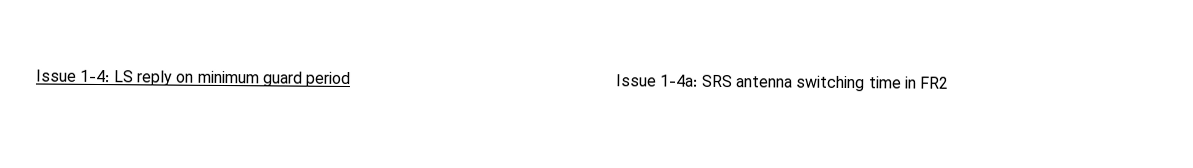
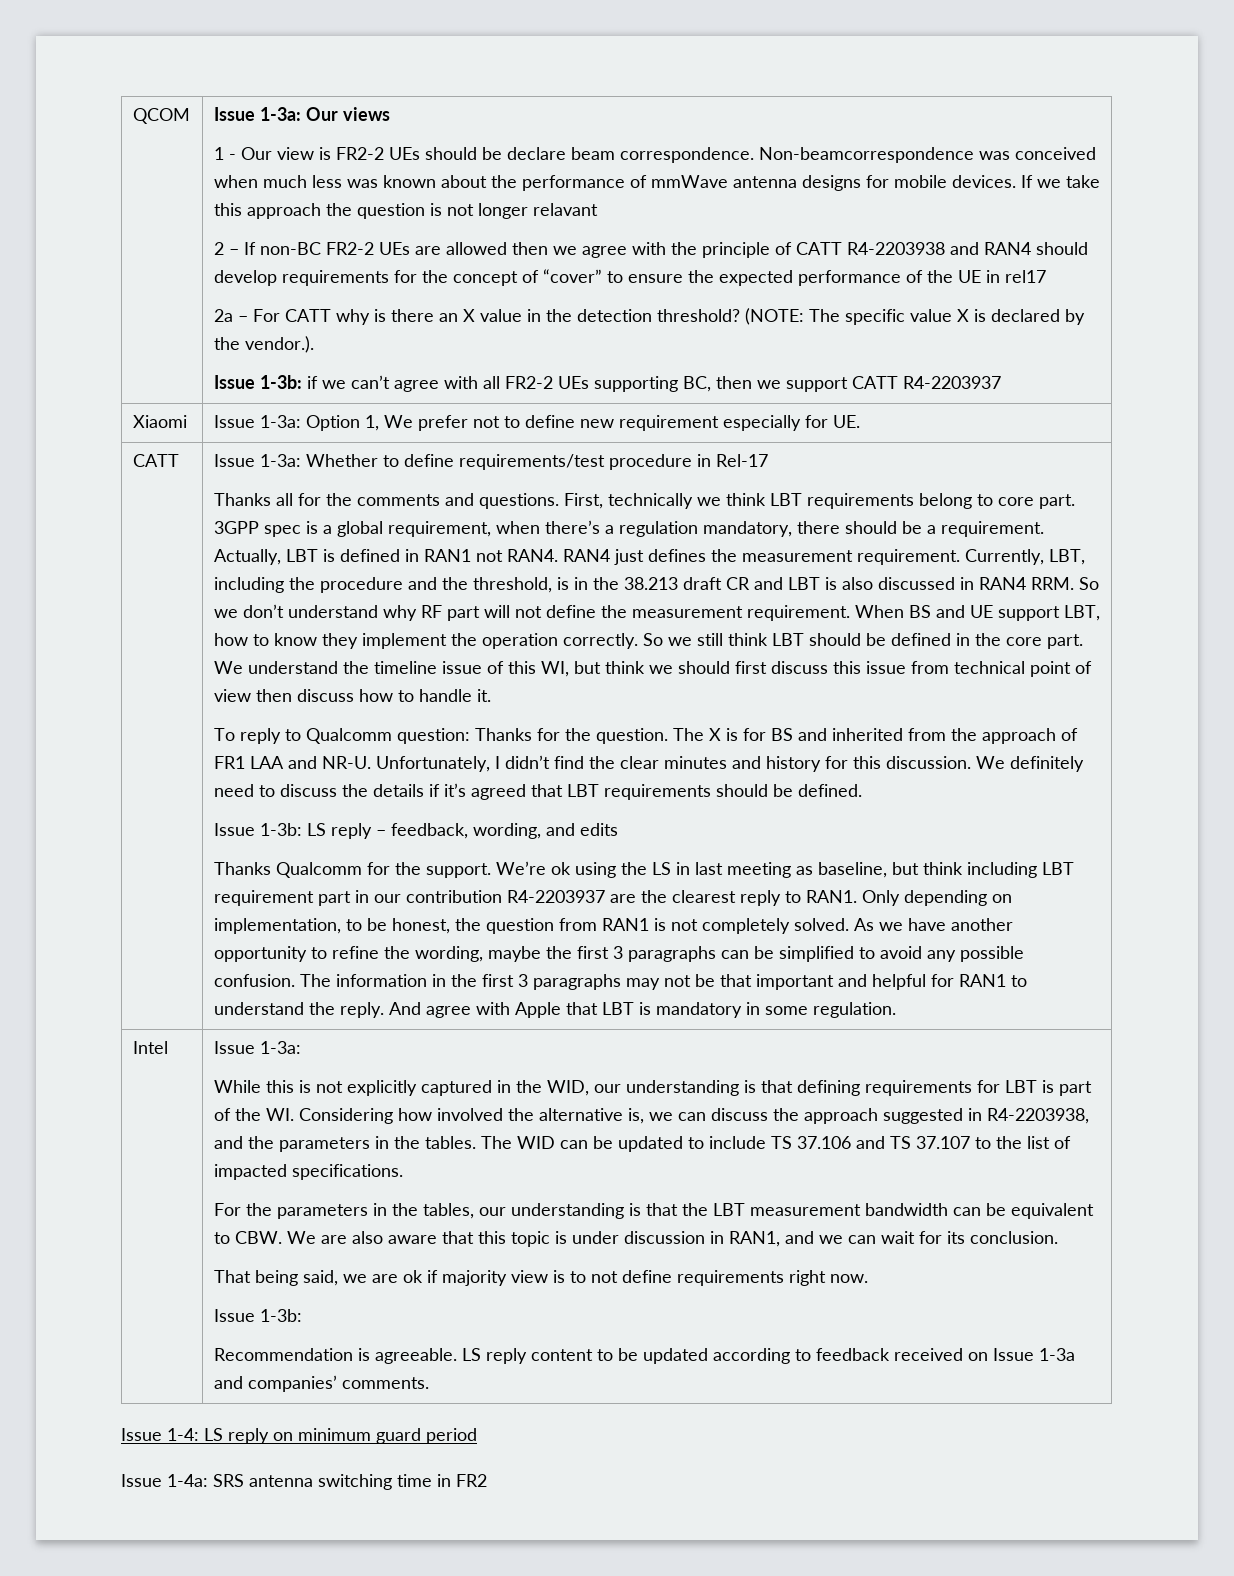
(36, 75) none -> [132,108,190,124] [213,107,390,121] [213,147,1096,163] [213,175,1100,191] [213,203,598,219] [213,242,1088,258] [213,269,1046,286] [213,308,1085,325] [213,336,314,353] [213,375,1001,392] [132,415,187,428] [213,415,860,431] [132,454,179,467] [213,454,768,470] [213,493,1075,509] [213,520,1044,537] [213,549,1085,565] [213,577,1099,593] [213,604,1100,621] [213,633,1083,649] [213,661,1092,677] [213,689,491,702] [213,728,1078,744] [213,755,1084,772] [213,783,862,800] [213,823,618,839] [213,861,1074,878] [213,890,1012,906] [213,918,1013,934] [213,946,1024,962] [213,974,1027,990] [213,1002,896,1018] [132,1041,168,1054] [213,1041,301,1054] [213,1080,1092,1096] [213,1108,1089,1124] [213,1136,1071,1152] [213,1164,403,1180] [213,1203,1094,1219] [213,1231,1058,1247] [213,1270,868,1286] [213,1309,302,1322] [213,1348,1075,1364] [213,1375,429,1392] QCOM | Issue 1-3a: Our views // 1 - Our view is FR2-2 UEs should be declare beam correspondence. Non-beamcorrespondence was conceived when much less was known about the performance of mmWave antenna designs for mobile devices. If we take this approach the question is not longer relavant // 2 – If non-BC FR2-2 UEs are allowed then we agree with the principle of CATT R4-2203938 and RAN4 should develop requirements for the concept of “cover” to ensure the expected performance of the UE in rel17 // 2a – For CATT why is there an X value in the detection threshold? (NOTE: The specific value X is declared by the vendor.). // Issue 1-3b: if we can’t agree with all FR2-2 UEs supporting BC, then we support CATT R4-2203937 // Xiaomi | Issue 1-3a: Option 1, We prefer not to define new requirement especially for UE. // CATT | Issue 1-3a: Whether to define requirements/test procedure in Rel-17 // Thanks all for the comments and questions. First, technically we think LBT requirements belong to core part. 3GPP spec is a global requirement, when there’s a regulation mandatory, there should be a requirement. Actually, LBT is defined in RAN1 not RAN4. RAN4 just defines the measurement requirement. Currently, LBT, including the procedure and the threshold, is in the 38.213 draft CR and LBT is also discussed in RAN4 RRM. So we don’t understand why RF part will not define the measurement requirement. When BS and UE support LBT, how to know they implement the operation correctly. So we still think LBT should be defined in the core part. We understand the timeline issue of this WI, but think we should first discuss this issue from technical point of view then discuss how to handle it. // To reply to Qualcomm question: Thanks for the question. The X is for BS and inherited from the approach of FR1 LAA and NR-U. Unfortunately, I didn’t find the clear minutes and history for this discussion. We definitely need to discuss the details if it’s agreed that LBT requirements should be defined. // Issue 1-3b: LS reply – feedback, wording, and edits // Thanks Qualcomm for the support. We’re ok using the LS in last meeting as baseline, but think including LBT requirement part in our contribution R4-2203937 are the clearest reply to RAN1. Only depending on implementation, to be honest, the question from RAN1 is not completely solved. As we have another opportunity to refine the wording, maybe the first 3 paragraphs can be simplified to avoid any possible confusion. The information in the first 3 paragraphs may not be that important and helpful for RAN1 to understand the reply. And agree with Apple that LBT is mandatory in some regulation. // Intel | Issue 1-3a: // While this is not explicitly captured in the WID, our understanding is that defining requirements for LBT is part of the WI. Considering how involved the alternative is, we can discuss the approach suggested in R4-2203938, and the parameters in the tables. The WID can be updated to include TS 37.106 and TS 37.107 to the list of impacted specifications. // For the parameters in the tables, our understanding is that the LBT measurement bandwidth can be equivalent to CBW. We are also aware that this topic is under discussion in RAN1, and we can wait for its conclusion. // That being said, we are ok if majority view is to not define requirements right now. // Issue 1-3b: // Recommendation is agreeable. LS reply content to be updated according to feedback received on Issue 1-3a and companies’ comments. //

